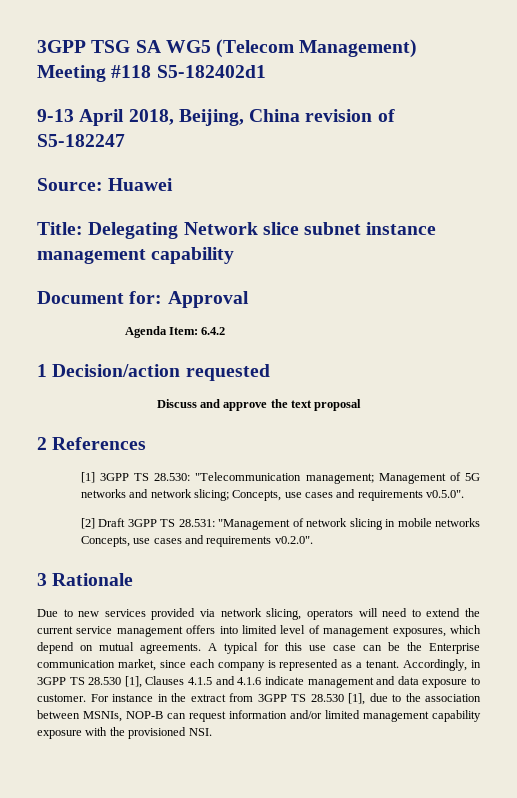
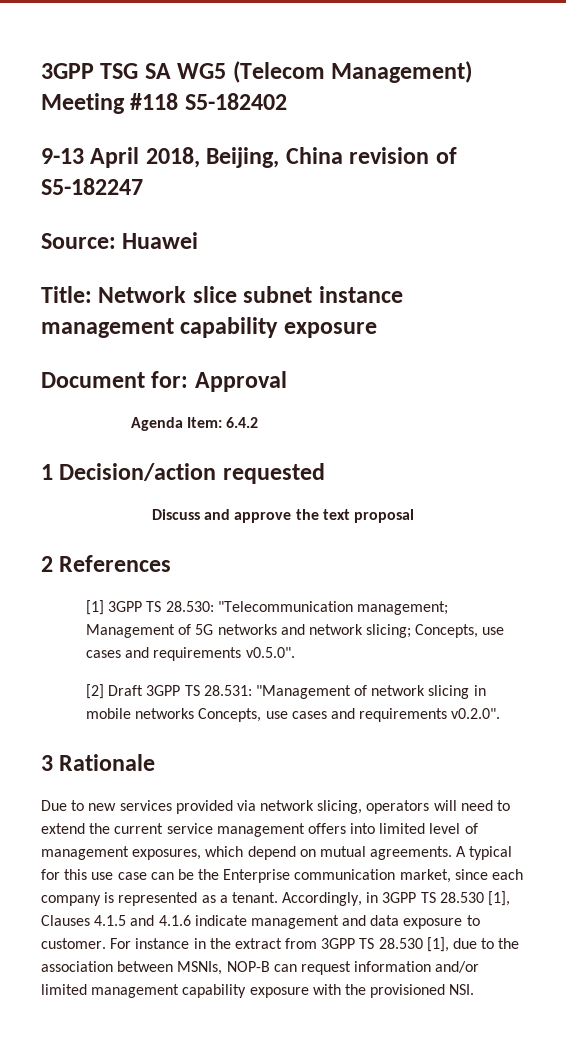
[156,65,266,78] S5-182402d1 -> [184,93,287,110] S5-182402
[88,222,179,239] Delegating -> (92, 294) none
(235, 255) none -> [283,322,377,338] exposure

